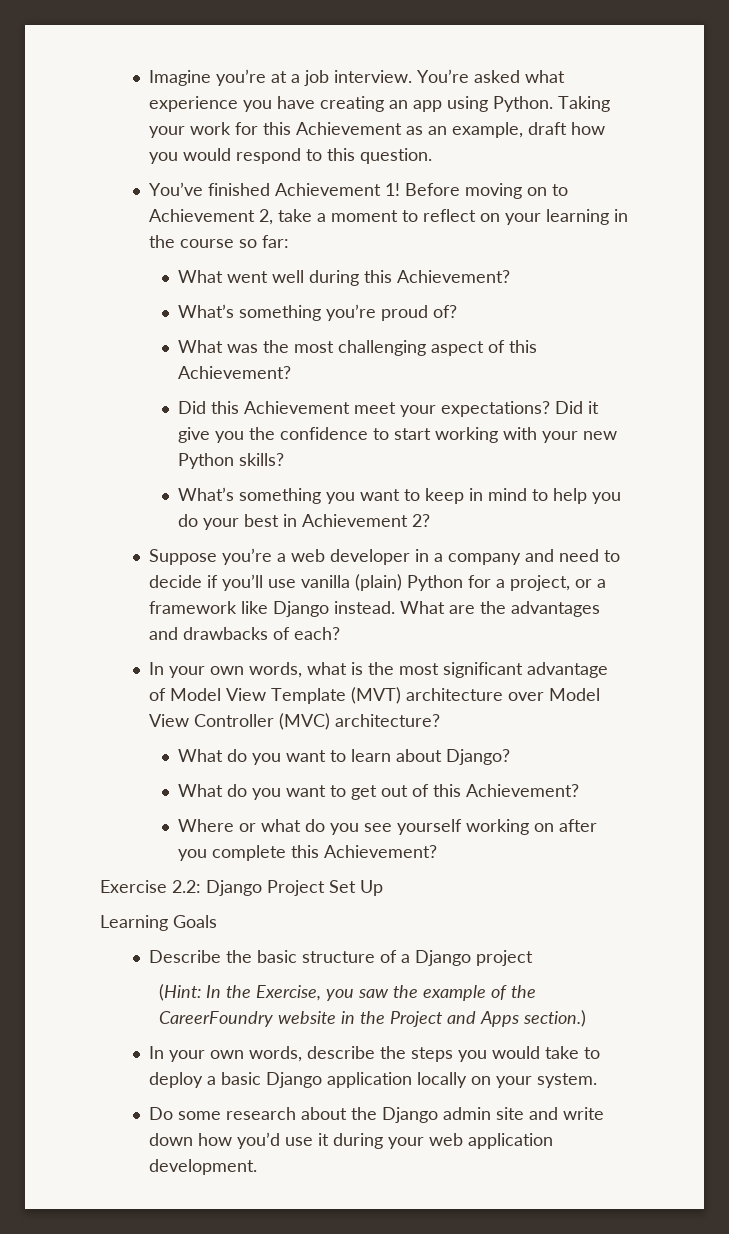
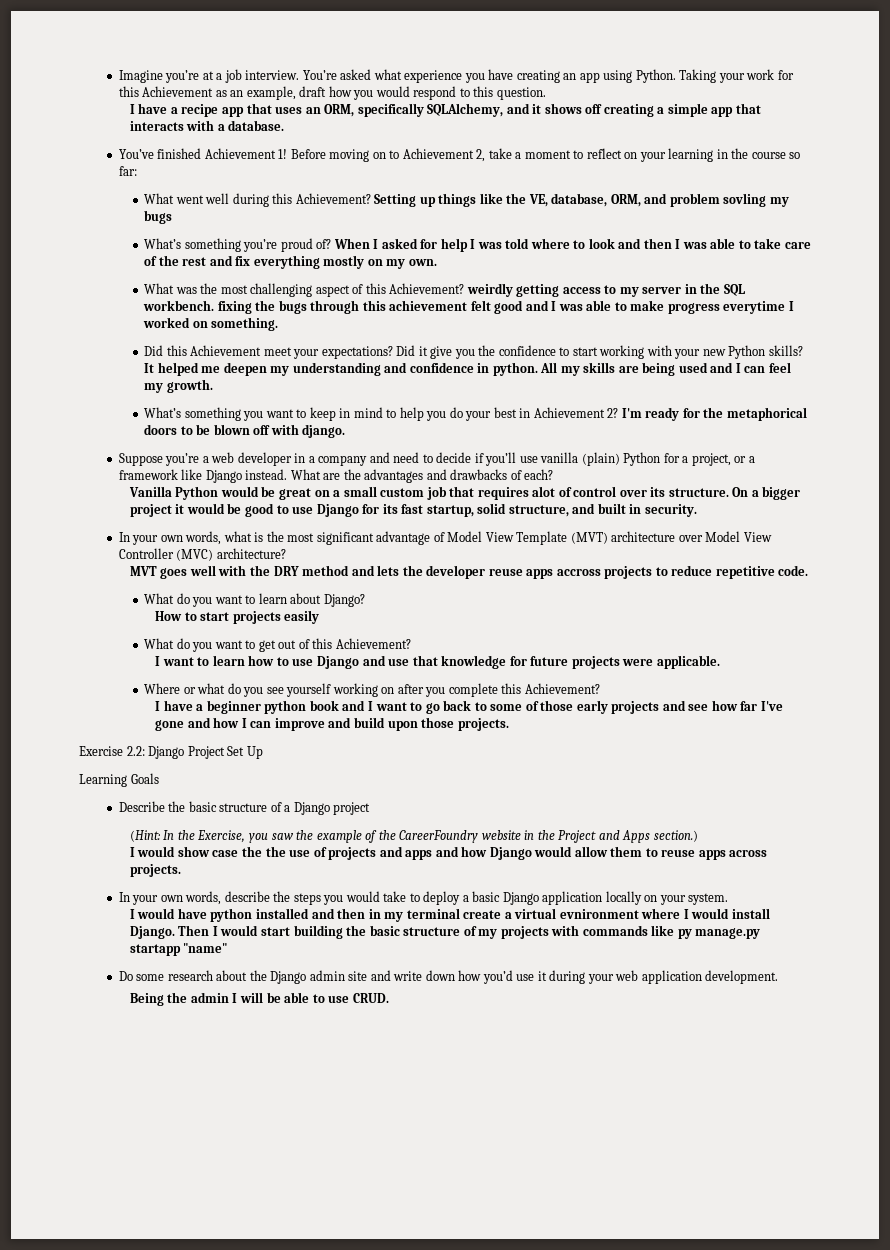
(433, 156) none -> [129,103,761,117] [129,120,285,131] // I have a recipe app that uses an ORM, specifically SQLAlchemy, and it shows off creating a simple app that interacts with a database.
(511, 276) none -> [374,193,789,207] [144,210,173,224] Setting up things like the VE, database, ORM, and problem sovling my bugs
(458, 311) none -> [333,238,811,252] [144,255,437,269] When I asked for help I was told where to look and then I was able to take care of the rest and fix everything mostly on my own.
(292, 372) none -> [466,283,745,297] [143,300,794,314] [143,317,279,331] weirdly getting access to my server in the SQL workbench. fixing the bugs through this achievement felt good and I was able to make progress everytime I worked on something.
(285, 459) none -> [144,362,791,376] [144,379,213,393] It helped me deepen my understanding and confidence in python. All my skills are being used and I can feel my growth.
(431, 520) none -> [621,407,807,421] [144,424,346,438] I'm ready for the metaphorical doors to be blown off with django.
(341, 633) none -> [128,486,801,500] [129,503,697,517] // Vanilla Python would be great on a small custom job that requires alot of control over its structure. On a bigger project it would be good to use Django for its fast startup, solid structure, and built in security.
(441, 720) none -> [129,565,809,579] // MVT goes well with the DRY method and lets the developer reuse apps accross projects to reduce repetitive code.
(511, 757) none -> [155,610,320,624] // How to start projects easily
(580, 790) none -> [155,655,720,669] // I want to learn how to use Django and use that knowledge for future projects were applicable.
(438, 851) none -> [155,700,783,714] [155,717,509,731] // I have a beginner python book and I want to go back to some of those early projects and see how far I've gone and how I can improve and build upon those projects.
(586, 1018) none -> [129,846,768,860] [129,864,181,877] // I would show case the the use of projects and apps and how Django would allow them to reuse apps across projects.
(598, 1080) none -> [129,908,770,922] [129,925,761,939] [129,943,228,956] // I would have python installed and then in my terminal create a virtual evnironment where I would install Django. Then I would start building the basic structure of my projects with commands like py manage.py startapp "name"
(258, 1167) none -> [129,992,389,1006] // Being the admin I will be able to use CRUD.

